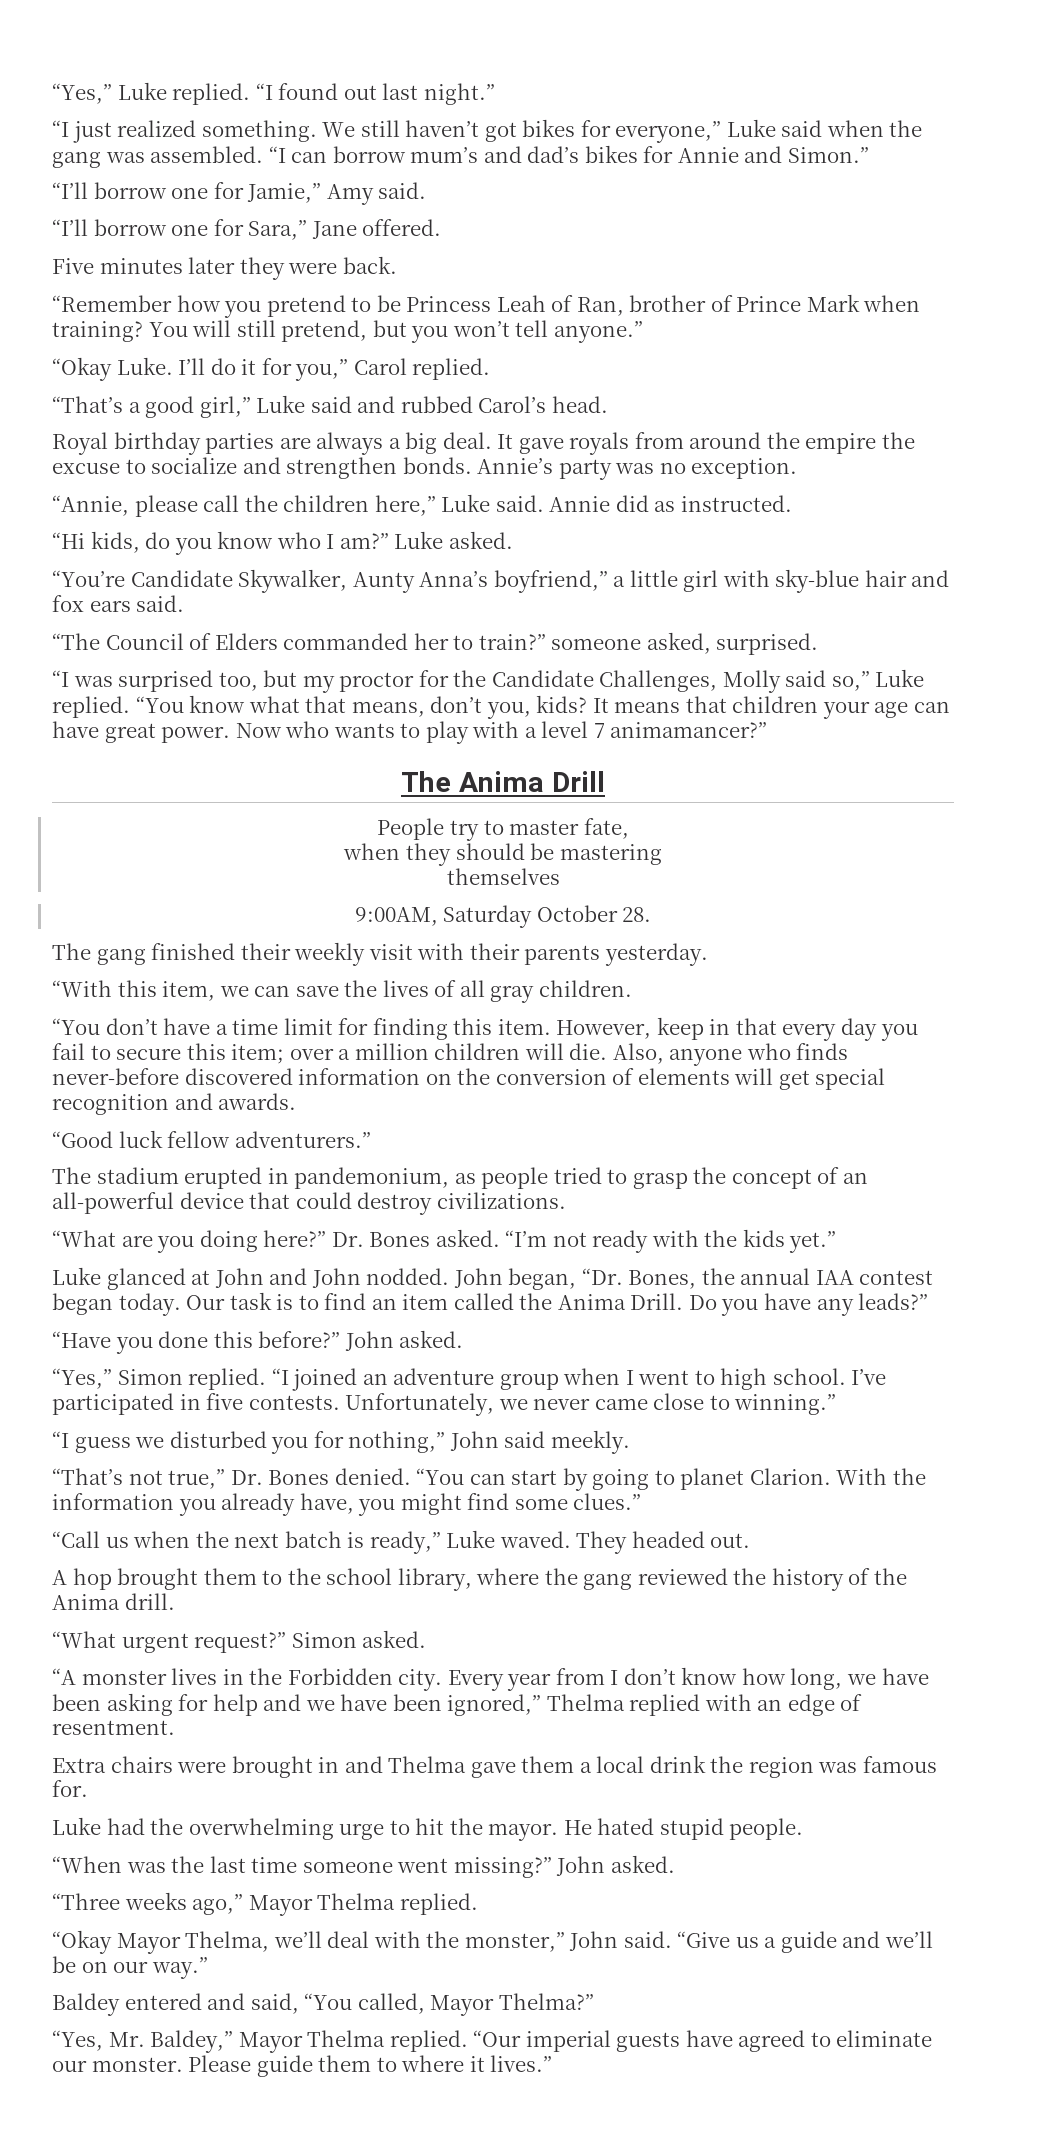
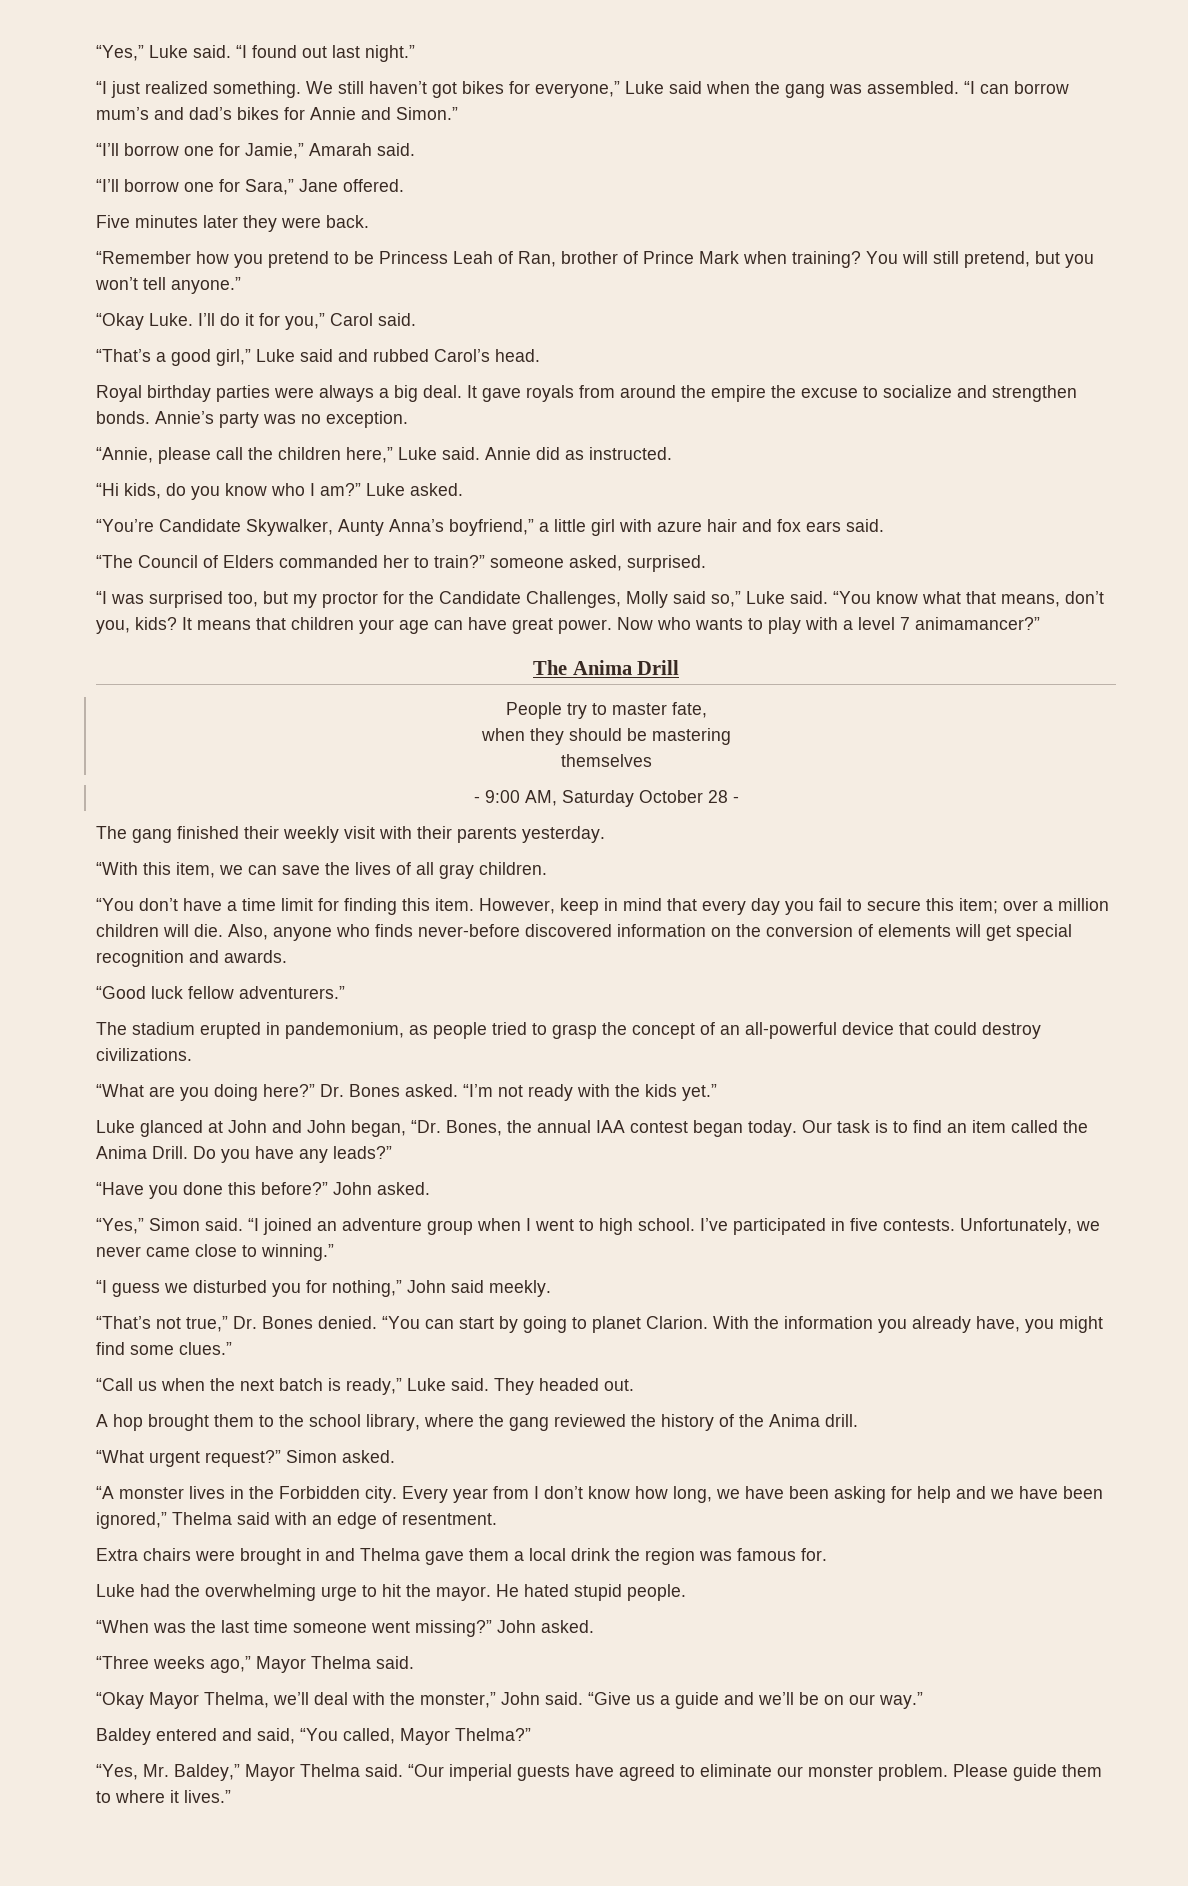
[172,83,251,105] replied. -> [193,45,231,58] said.
[326,184,374,205] Amy -> [309,143,372,156] Amarah
[412,358,491,380] replied. -> [378,313,416,326] said.
[279,437,311,449] are -> [274,387,314,398] were
[775,569,860,593] sky-blue -> [657,521,702,532] azure
[52,696,130,718] replied. -> [790,591,828,604] said.
[354,905,652,928] 9:00AM, Saturday October 28. -> [473,790,739,807] - 9:00 AM, Saturday October 28 -
(731, 1027) none -> [623,898,662,911] mind
[366,1268,503,1288] nodded. John -> (346, 1126) none
[188,1368,267,1390] replied. -> [205,1218,243,1231] said.
[499,1531,571,1548] waved. -> [451,1378,489,1391] said.
[629,1694,701,1716] replied -> [237,1512,270,1525] said
[399,1893,478,1915] replied. -> [376,1656,414,1669] said.
[389,2030,468,2052] replied. -> [365,1764,403,1777] said.
[91,2057,183,2072] monster. -> [808,1764,948,1781] monster problem.

